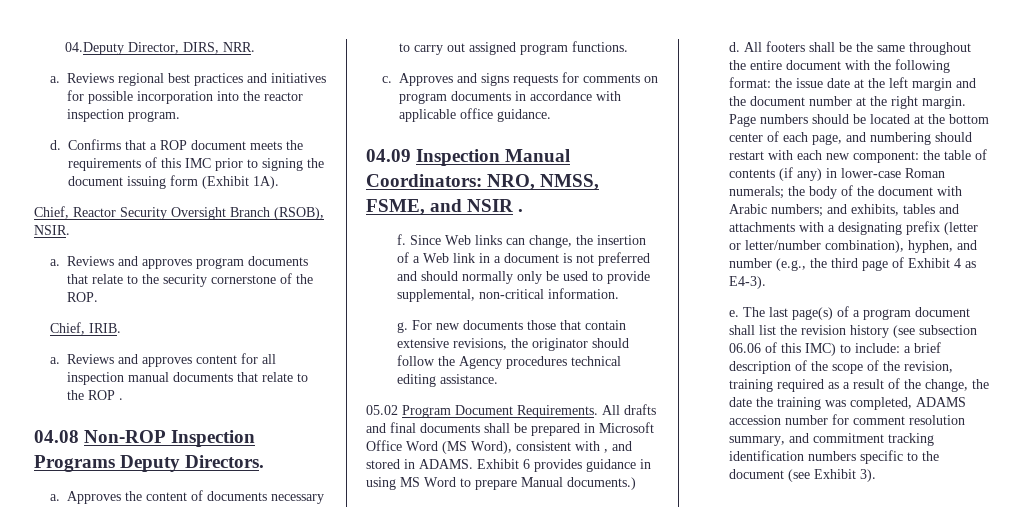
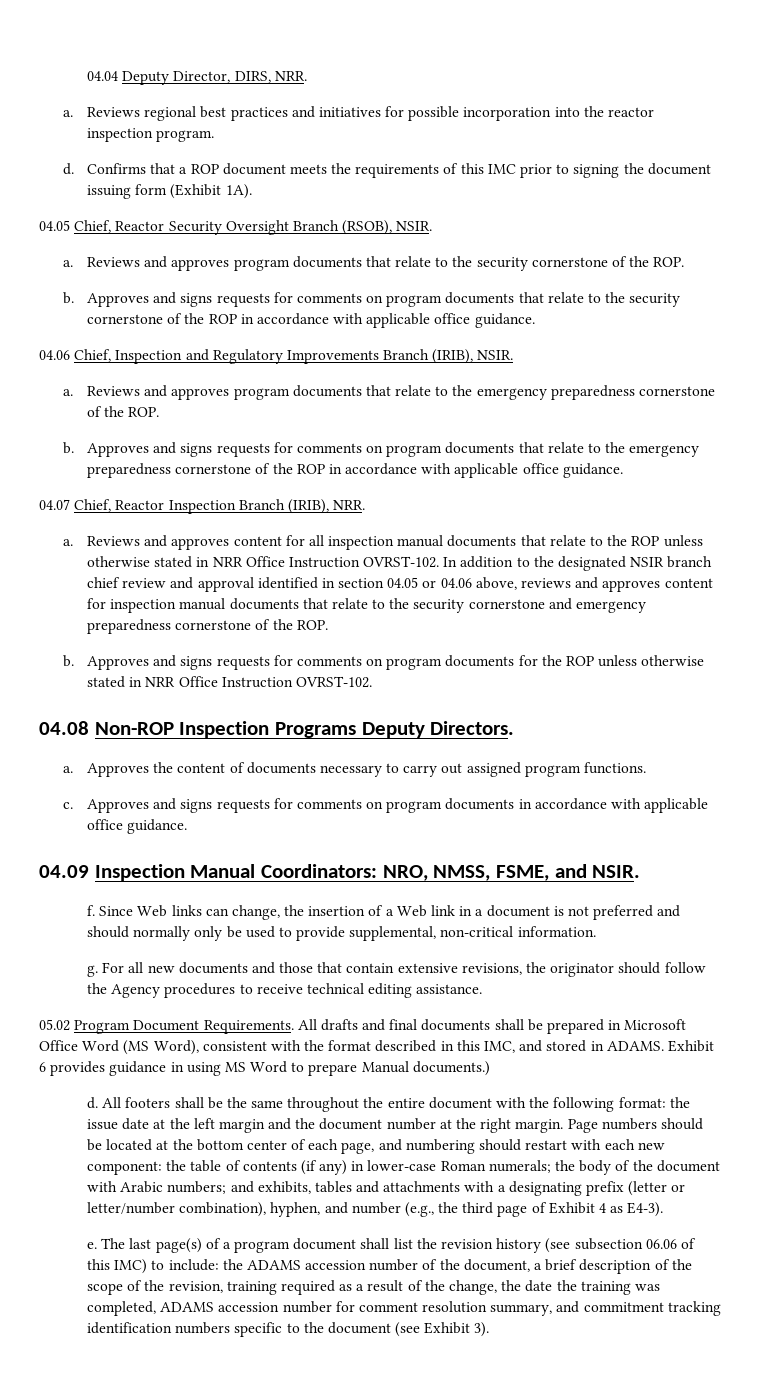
[65,42,125,55] 04.Deputy -> [86,71,170,85] 04.04 Deputy
(279, 182) none -> [39,220,70,231] 04.05
[49,322,121,335] Chief, IRIB. -> [62,292,681,307] [86,313,535,328] [39,349,514,364] [62,385,716,400] [86,406,160,417] [62,442,700,457] [86,463,623,478] [39,499,366,514] b. Approves and signs requests for comments on program documents that relate to the security cornerstone of the ROP in accordance with applicable office guidance. // 04.06 Chief, Inspection and Regulatory Improvements Branch (IRIB), NSIR. // a. Reviews and approves program documents that relate to the emergency preparedness cornerstone of the ROP. // b. Approves and signs requests for comments on program documents that relate to the emergency preparedness cornerstone of the ROP in accordance with applicable office guidance. // 04.07 Chief, Reactor Inspection Branch (IRIB), NRR.
[118,398,123,400] . -> [663,535,703,547] [86,556,713,571] [86,577,713,592] [86,598,647,613] [86,619,328,634] [62,655,705,670] [86,676,372,688] unless otherwise stated in NRR Office Instruction OVRST-102. In addition to the designated NSIR branch chief review and approval identified in section 04.05 or 04.06 above, reviews and approves content for inspection manual documents that relate to the security cornerstone and emergency preparedness cornerstone of the ROP. // b. Approves and signs requests for comments on program documents for the ROP unless otherwise stated in NRR Office Instruction OVRST-102.
[467,199,524,212] NSIR . -> [592,865,641,878] NSIR.
(433, 325) none -> [128,962,144,973] all
(524, 325) none -> [251,962,275,974] and
(568, 362) none -> [239,984,303,994] to receive
[604,449,608,453] , -> [304,1040,516,1053] the format described in this IMC,
(901, 348) none -> [222,1259,530,1272] the ADAMS accession number of the document,

